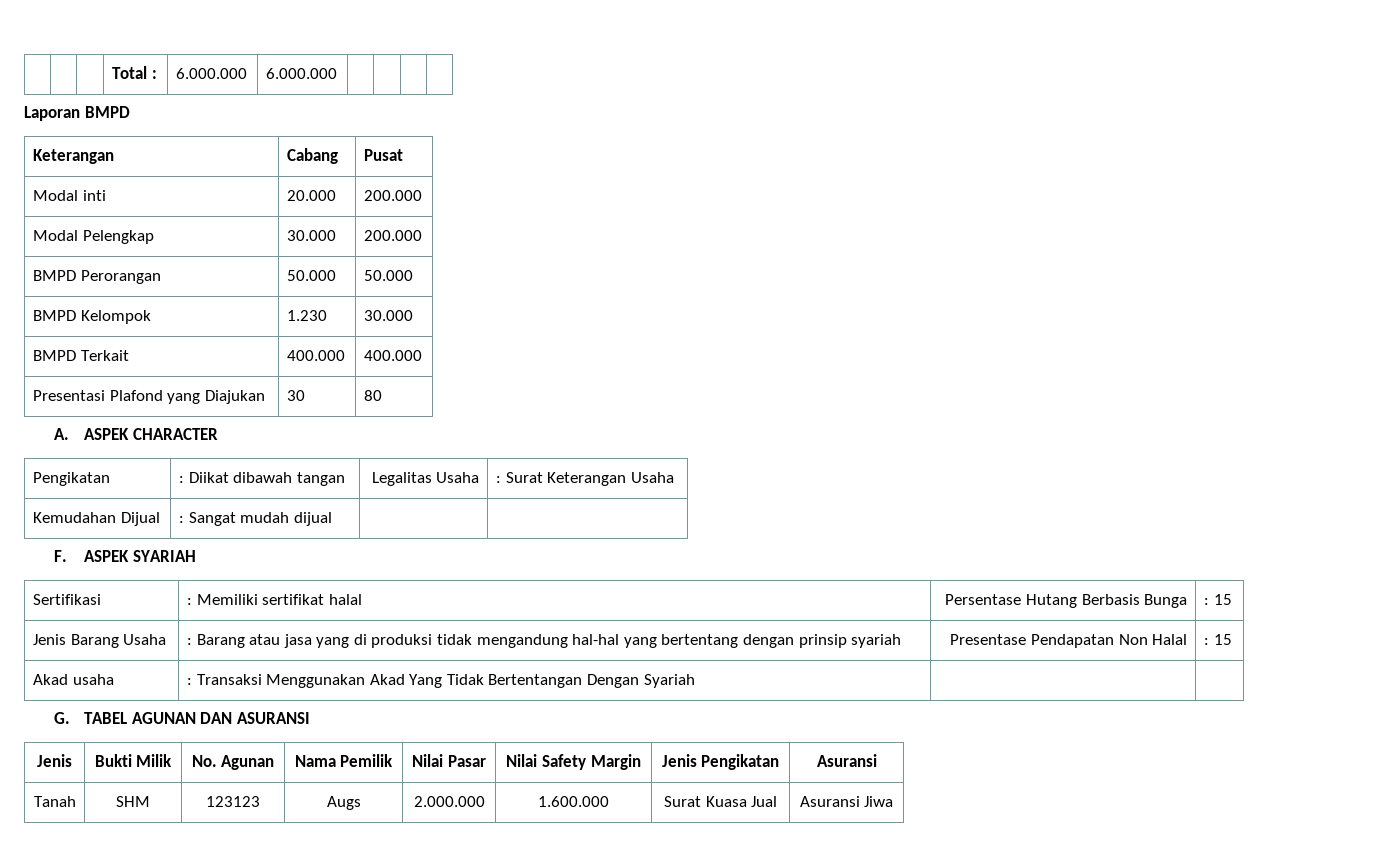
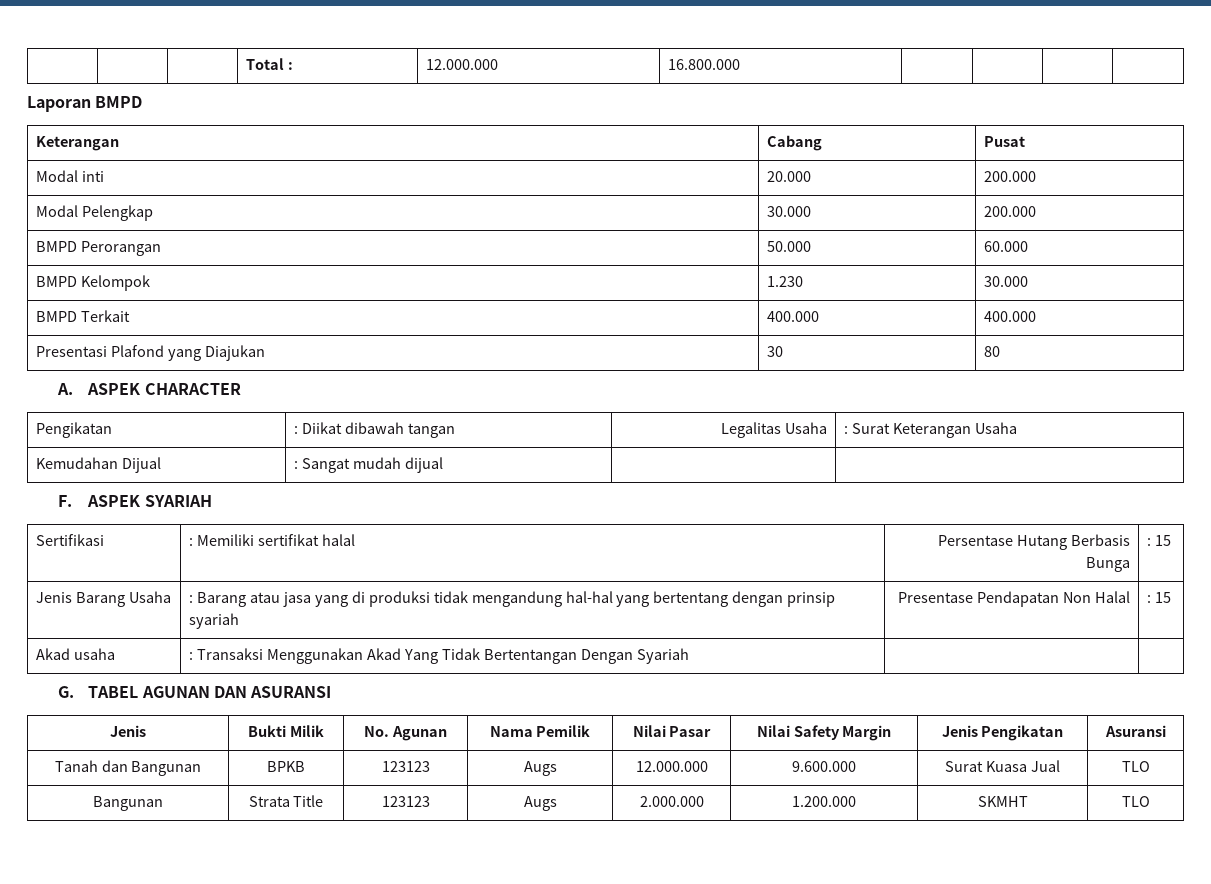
[175,68,247,79] [265,68,337,79] 6.000.000 | 6.000.000 -> [426,59,499,70] [668,59,741,70] 12.000.000 | 16.800.000
[363,270,413,281] 50.000 -> [984,241,1029,252] 60.000
[116,796,150,807] [206,796,260,807] [326,796,361,810] [413,796,485,807] [538,796,609,807] [663,796,778,807] [799,796,894,807] | SHM | 123123 | Augs | 2.000.000 | 1.600.000 | Surat Kuasa Jual | Asuransi Jiwa -> [101,760,202,776] [267,761,305,772] [381,761,430,772] [523,761,557,776] [635,761,708,772] [792,761,856,772] [945,760,1060,772] [1121,761,1150,772] [93,796,163,811] [248,795,324,807] [381,796,430,807] [523,796,557,811] [639,796,704,807] [792,796,856,807] [977,796,1028,807] [1121,796,1150,807] dan Bangunan | BPKB | 123123 | Augs | 12.000.000 | 9.600.000 | Surat Kuasa Jual | TLO // Bangunan | Strata Title | 123123 | Augs | 2.000.000 | 1.200.000 | SKMHT | TLO

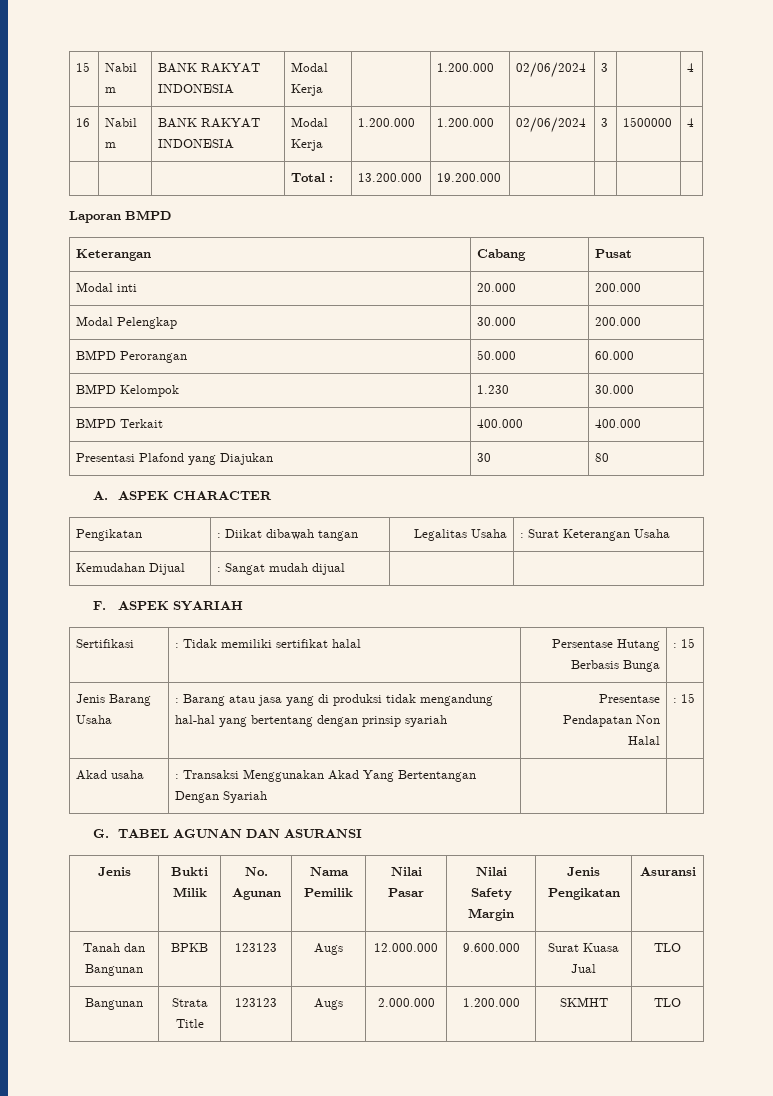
(246, 64) none -> [76,62,91,72] [105,63,138,72] [105,87,117,93] [158,63,261,73] [158,84,235,94] [291,62,329,72] [291,84,324,96] [437,63,495,72] [516,62,587,78] [601,63,609,72] [687,63,695,72] [76,118,91,127] [105,118,138,127] [105,142,117,148] [158,118,261,128] [158,139,235,149] [291,117,329,127] [291,139,324,151] [358,118,416,127] [437,118,495,127] [516,117,587,133] [601,118,609,127] [623,117,673,127] [687,118,695,127] 15 | Nabil m | BANK RAKYAT INDONESIA | Modal Kerja | | 1.200.000 | 02/06/2024 | 3 | | 4 // 16 | Nabil m | BANK RAKYAT INDONESIA | Modal Kerja | 1.200.000 | 1.200.000 | 02/06/2024 | 3 | 1500000 | 4 //
[426,59,499,70] [668,59,741,70] 12.000.000 | 16.800.000 -> [358,173,423,182] [437,173,502,182] 13.200.000 | 19.200.000
[197,534,255,546] Memiliki -> [183,639,273,648] Tidak memiliki
[441,648,480,660] Tidak -> (395, 776) none

